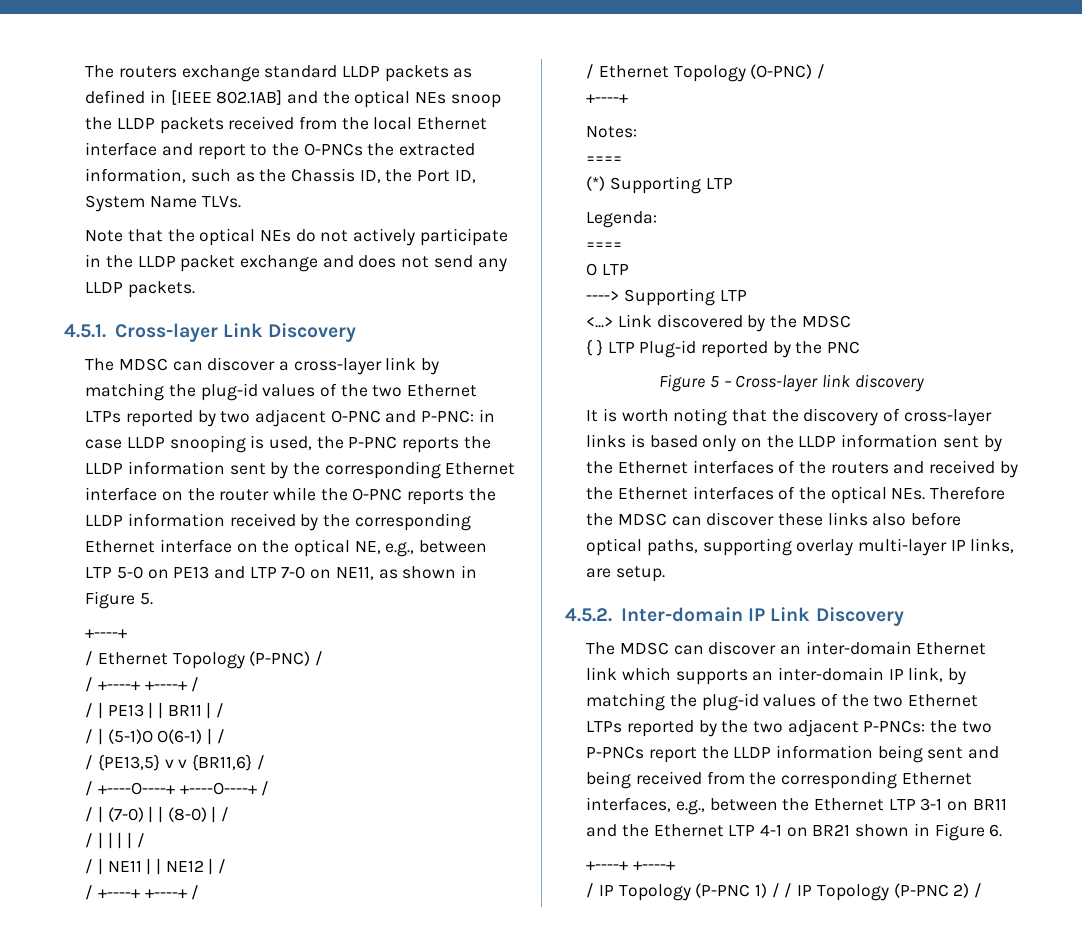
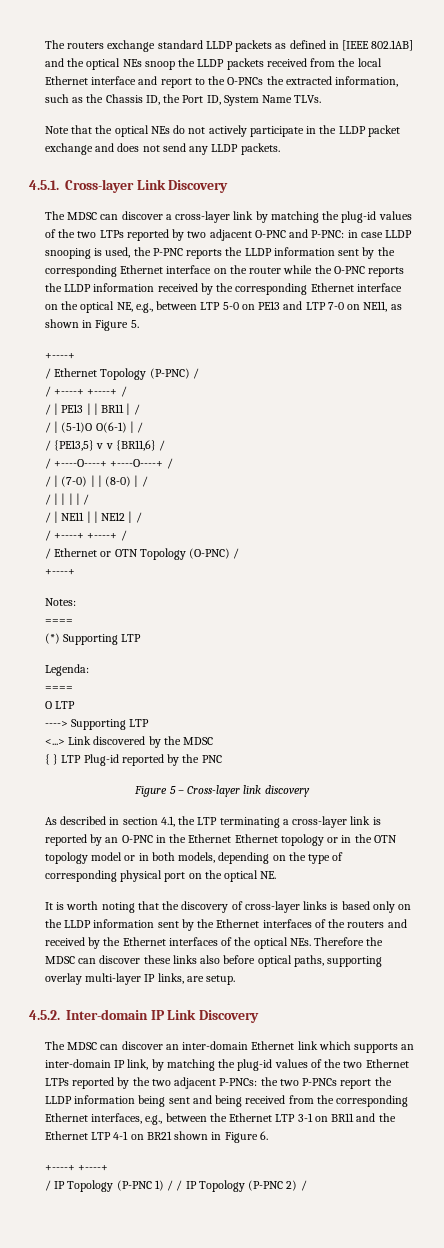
[407,384,478,397] Ethernet -> (97, 234) none
(669, 71) none -> [100,549,138,557] or OTN
(924, 383) none -> [45,816,381,828] [45,834,397,846] [45,852,344,864] [45,870,277,882] // As described in section 4.1, the LTP terminating a cross-layer link is reported by an O-PNC in the Ethernet Ethernet topology or in the OTN topology model or in both models, depending on the type of corresponding physical port on the optical NE.

